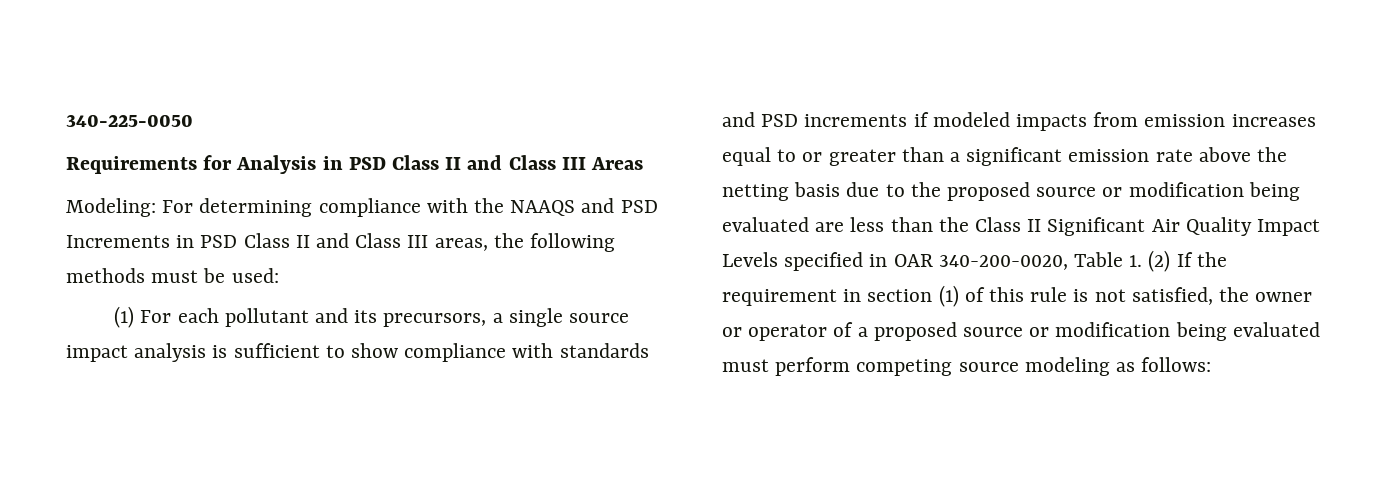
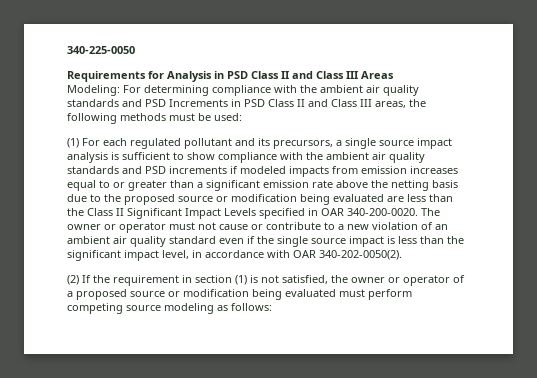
[510,200,576,216] NAAQS -> [320,85,419,96] [67,99,119,107] ambient air quality standards
(219, 315) none -> [130,138,181,149] regulated
(554, 350) none -> [306,152,425,163] the ambient air quality
[1151,217,1252,236] Air Quality -> (182, 213) none
[938,252,1143,270] 340-200-0020, Table 1. -> [347,208,440,216] [67,222,448,233] [67,236,464,247] [67,250,402,261] 340-200-0020. The owner or operator must not cause or contribute to a new violation of an ambient air quality standard even if the single source impact is less than the significant impact level, in accordance with OAR 340-202-0050(2). //
[964,287,1068,302] of this rule -> (247, 280) none

